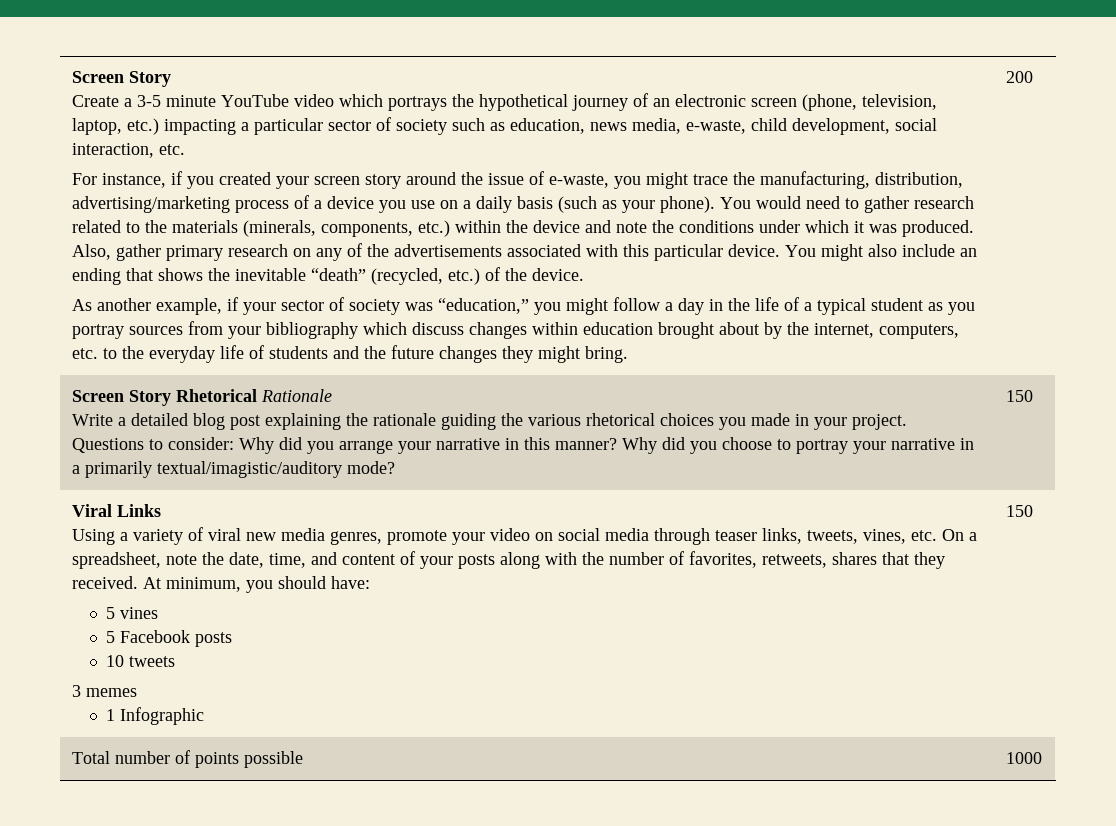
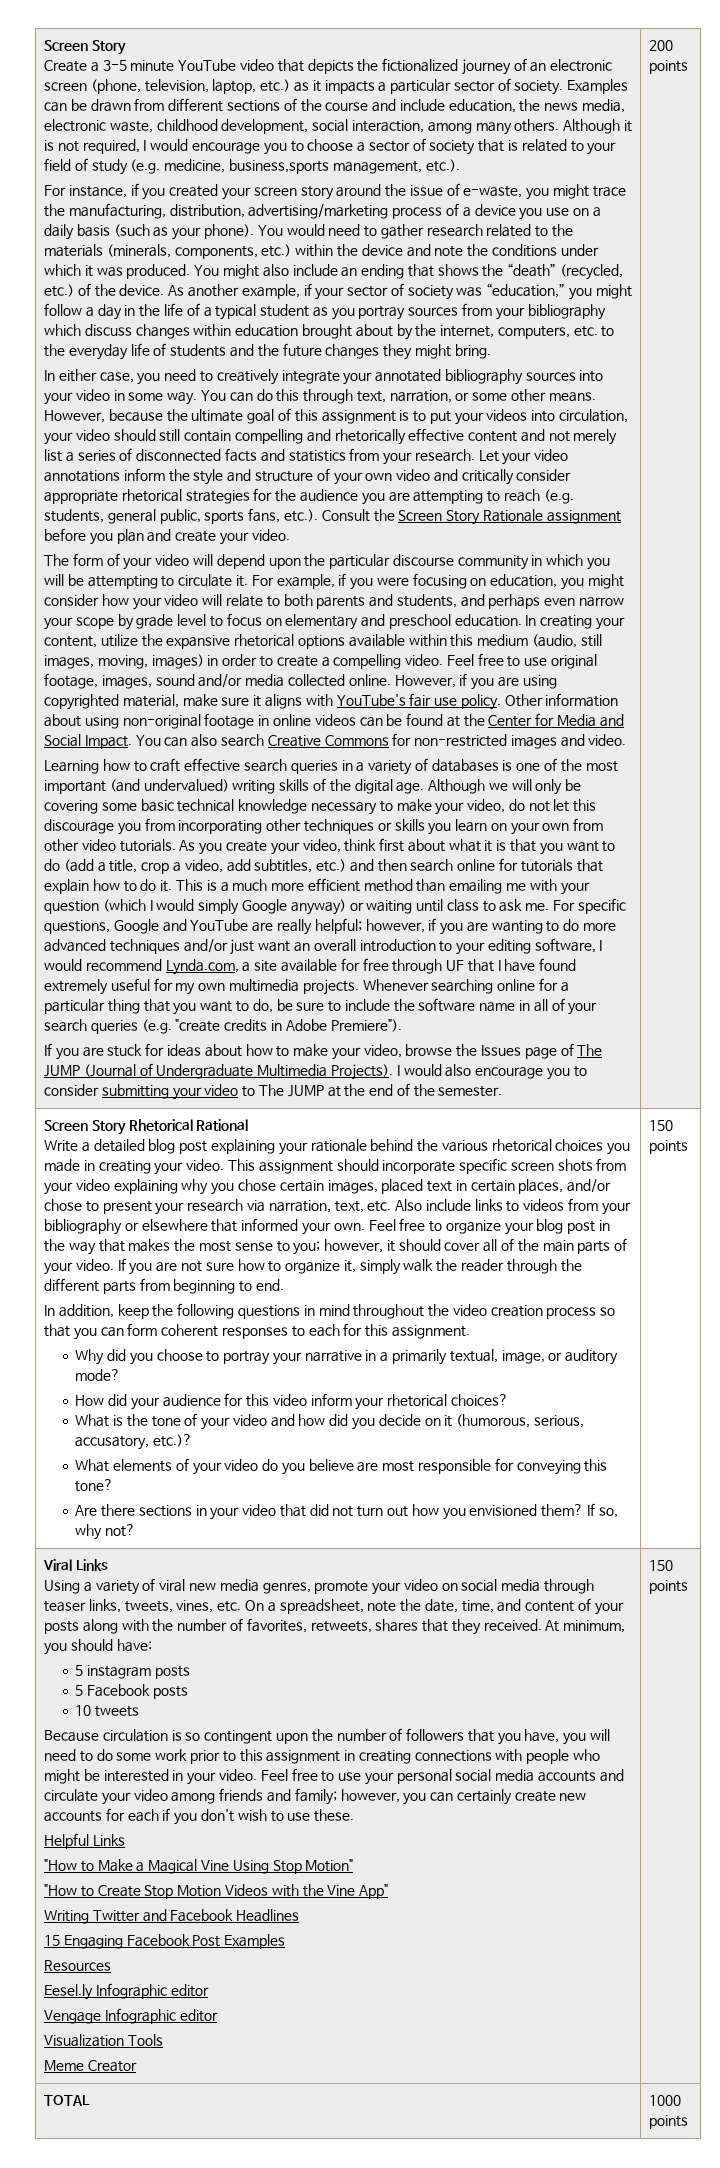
[338,94,568,111] which portrays the hypothetical -> [277,58,459,74] that depicts the fictionalized
[163,119,236,135] impacting -> [293,80,375,94] as it impacts
[395,118,937,135] [71,143,185,158] society such as education, news media, e-waste, child development, social interaction, etc. -> [514,79,629,95] [44,98,625,113] [44,119,632,135] [44,138,617,155] [44,158,460,175] society. Examples can be drawn from different sections of the course and include education, the news media, electronic waste, childhood development, social interaction, among many others. Although it is not required, I would encourage you to choose a sector of society that is related to your field of study (e.g. medicine, business,sports management, etc.).
[71,243,780,261] Also, gather primary research on any of the advertisements associated with this particular device. -> (191, 271) none
[234,268,306,281] inevitable -> (504, 270) none
(584, 274) // -> (165, 290) none
(628, 354) none -> [44,369,604,385] [44,389,596,405] [44,408,628,425] [44,428,618,445] [44,448,569,465] [44,468,572,485] [44,488,574,505] [44,508,621,525] [44,528,290,545] [44,553,610,570] [44,573,624,590] [44,594,624,610] [44,613,625,630] [44,634,602,649] [44,653,597,669] [44,673,557,690] [44,693,619,710] [44,713,624,729] [44,733,627,749] [44,758,618,775] [44,778,582,795] [44,799,597,815] [44,818,604,835] [44,838,616,855] [44,858,603,874] [44,878,590,895] [44,898,626,915] [44,918,616,935] [44,938,603,955] [44,958,577,975] [44,978,569,995] [44,998,598,1015] [44,1019,402,1034] [44,1043,603,1060] [44,1063,587,1080] [44,1083,503,1100] // In either case, you need to creatively integrate your annotated bibliography sources into your video in some way. You can do this through text, narration, or some other means. However, because the ultimate goal of this assignment is to put your videos into circulation, your video should still contain compelling and rhetorically effective content and not merely list a series of disconnected facts and statistics from your research. Let your video annotations inform the style and structure of your own video and critically consider appropriate rhetorical strategies for the audience you are attempting to reach (e.g. students, general public, sports fans, etc.). Consult the Screen Story Rationale assignment before you plan and create your video. // The form of your video will depend upon the particular discourse community in which you will be attempting to circulate it. For example, if you were focusing on education, you might consider how your video will relate to both parents and students, and perhaps even narrow your scope by grade level to focus on elementary and preschool education. In creating your content, utilize the expansive rhetorical options available within this medium (audio, still images, moving, images) in order to create a compelling video. Feel free to use original footage, images, sound and/or media collected online. However, if you are using copyrighted material, make sure it aligns with YouTube's fair use policy. Other information about using non-original footage in online videos can be found at the Center for Media and Social Impact. You can also search Creative Commons for non-restricted images and video. // Learning how to craft effective search queries in a variety of databases is one of the most important (and undervalued) writing skills of the digital age. Although we will only be covering some basic technical knowledge necessary to make your video, do not let this discourage you from incorporating other techniques or skills you learn on your own from other video tutorials. As you create your video, think first about what it is that you want to do (add a title, crop a video, add subtitles, etc.) and then search online for tutorials that explain how to do it. This is a much more efficient method than emailing me with your question (which I would simply Google anyway) or waiting until class to ask me. For specific questions, Google and YouTube are really helpful; however, if you are wanting to do more advanced techniques and/or just want an overall introduction to your editing software, I would recommend Lynda.com, a site available for free through UF that I have found extremely useful for my own multimedia projects. Whenever searching online for a particular thing that you want to do, be sure to include the software name in all of your search queries (e.g. "create credits in Adobe Premiere"). // If you are stuck for ideas about how to make your video, browse the Issues page of The JUMP (Journal of Undergraduate Multimedia Projects). I would also encourage you to consider submitting your video to The JUMP at the end of the semester.
(1033, 77) none -> [649,60,689,74] points
[260,389,332,402] Rationale -> [196,1119,249,1131] Rational
[345,413,496,430] the rationale guiding -> [278,1139,414,1155] your rationale behind
[813,414,907,430] [71,437,617,454] your project. Questions to consider: Why did you arrange your narrative in this manner? -> [98,1158,627,1175] [44,1179,612,1195] [44,1198,631,1215] [44,1218,610,1235] [44,1238,628,1255] [44,1258,582,1275] [44,1278,284,1294] [44,1303,616,1319] [44,1323,470,1340] creating your video. This assignment should incorporate specific screen shots from your video explaining why you chose certain images, placed text in certain places, and/or chose to present your research via narration, text, etc. Also include links to videos from your bibliography or elsewhere that informed your own. Feel free to organize your blog post in the way that makes the most sense to you; however, it should cover all of the main parts of your video. If you are not sure how to organize it, simply walk the reader through the different parts from beginning to end. // In addition, keep the following questions in mind throughout the video creation process so that you can form coherent responses to each for this assignment. //
[156,461,395,478] [1005,390,1033,402] textual/imagistic/auditory mode? | 150 -> [449,1349,619,1365] [75,1369,121,1381] [75,1393,508,1410] [75,1413,584,1430] [75,1434,192,1450] [75,1458,608,1475] [75,1479,114,1492] [75,1503,618,1520] [75,1524,135,1540] [649,1120,674,1131] [649,1140,689,1154] textual, image, or auditory mode? // How did your audience for this video inform your rhetorical choices? // What is the tone of your video and how did you decide on it (humorous, serious, accusatory, etc.)? // What elements of your video do you believe are most responsible for conveying this tone? // Are there sections in your video that did not turn out how you envisioned them? If so, why not? | 150 points
[119,607,158,619] vines -> [86,1665,190,1679] instagram posts
[71,685,137,697] [105,707,204,725] [1005,505,1033,517] [71,750,303,768] 3 memes // 1 Infographic | 150 // Total number of points possible -> [44,1728,610,1745] [44,1749,600,1764] [44,1768,624,1785] [44,1788,587,1805] [44,1808,355,1825] [44,1833,125,1849] [44,1859,354,1874] [44,1884,389,1899] [44,1909,300,1924] [44,1934,286,1949] [44,1960,112,1971] [44,1983,209,2000] [44,2008,218,2024] [44,2034,163,2047] [44,2060,137,2072] [649,1560,674,1571] [649,1580,689,1594] [44,2095,91,2106] Because circulation is so contingent upon the number of followers that you have, you will need to do some work prior to this assignment in creating connections with people who might be interested in your video. Feel free to use your personal social media accounts and circulate your video among friends and family; however, you can certainly create new accounts for each if you don't wish to use these. // Helpful Links // "How to Make a Magical Vine Using Stop Motion" // "How to Create Stop Motion Videos with the Vine App" // Writing Twitter and Facebook Headlines // 15 Engaging Facebook Post Examples // Resources // Eesel.ly Infographic editor // Vengage Infographic editor // Visualization Tools // Meme Creator | 150 points // TOTAL
(1042, 758) none -> [649,2115,689,2129] points

